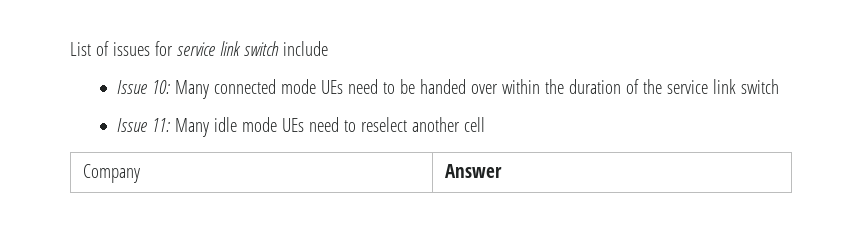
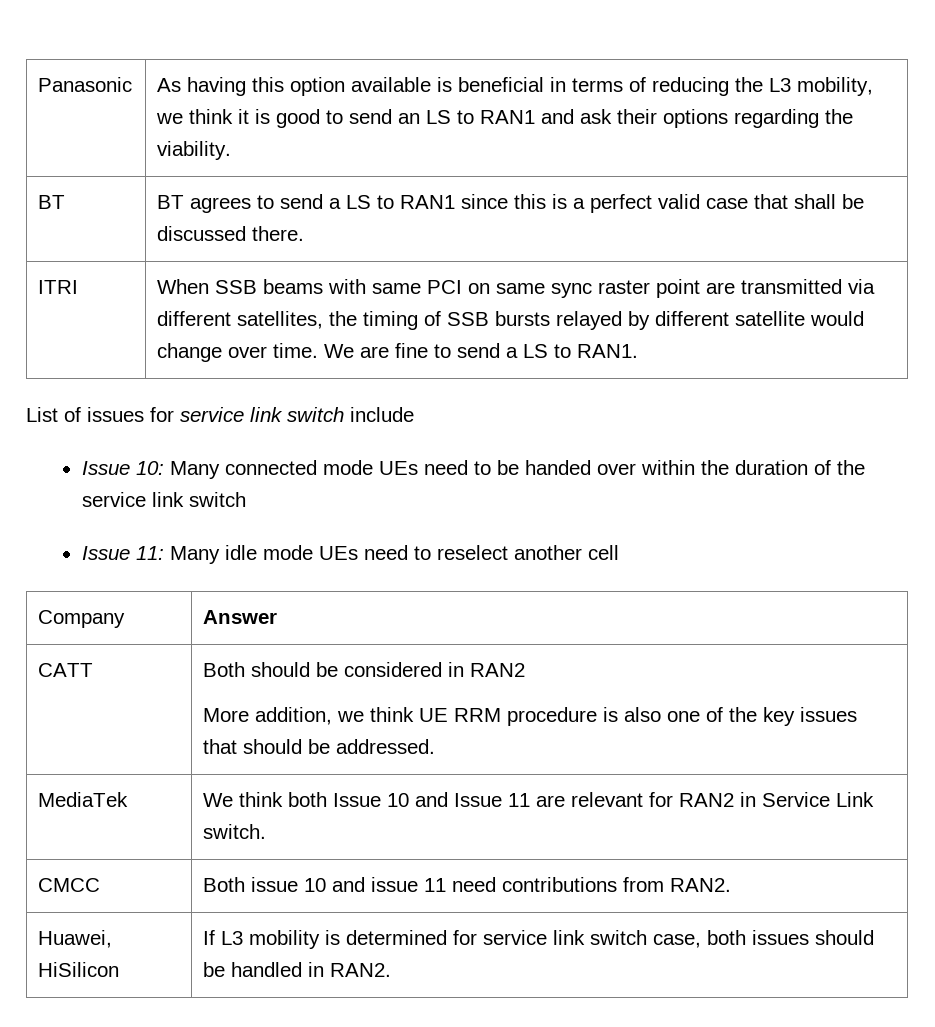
(70, 49) none -> [38,77,133,92] [157,77,874,96] [156,109,854,128] [157,141,232,160] [38,195,66,209] [157,194,865,213] [157,226,305,241] [38,280,79,294] [157,279,876,298] [157,311,865,330] [157,343,639,362] Panasonic | As having this option available is beneficial in terms of reducing the L3 mobility, we think it is good to send an LS to RAN1 and ask their options regarding the viability. // BT | BT agrees to send a LS to RAN1 since this is a perfect valid case that shall be discussed there. // ITRI | When SSB beams with same PCI on same sync raster point are transmitted via different satellites, the timing of SSB bursts relayed by different satellite would change over time. We are fine to send a LS to RAN1. //
(502, 171) none -> [38,663,94,677] [203,662,526,677] [203,707,858,726] [203,739,436,754] [38,792,129,807] [203,792,875,807] [203,824,267,839] [38,878,101,892] [203,877,732,892] [38,930,113,948] [38,962,120,977] [203,930,875,949] [203,962,392,977] // CATT | Both should be considered in RAN2 // More addition, we think UE RRM procedure is also one of the key issues that should be addressed. // MediaTek | We think both Issue 10 and Issue 11 are relevant for RAN2 in Service Link switch. // CMCC | Both issue 10 and issue 11 need contributions from RAN2. // Huawei, HiSilicon | If L3 mobility is determined for service link switch case, both issues should be handled in RAN2.

